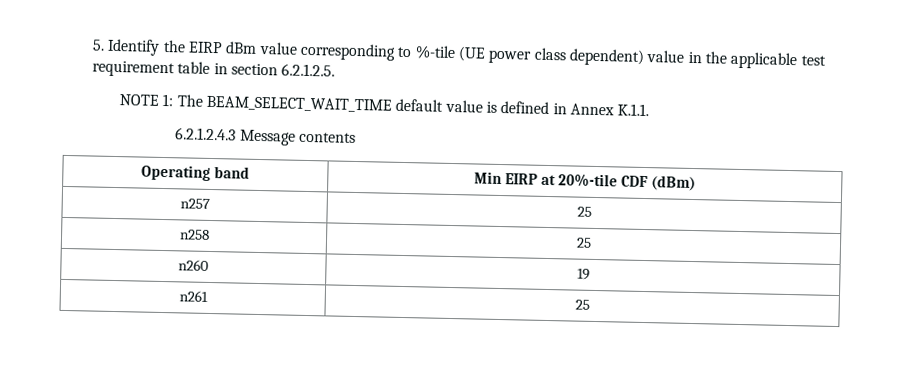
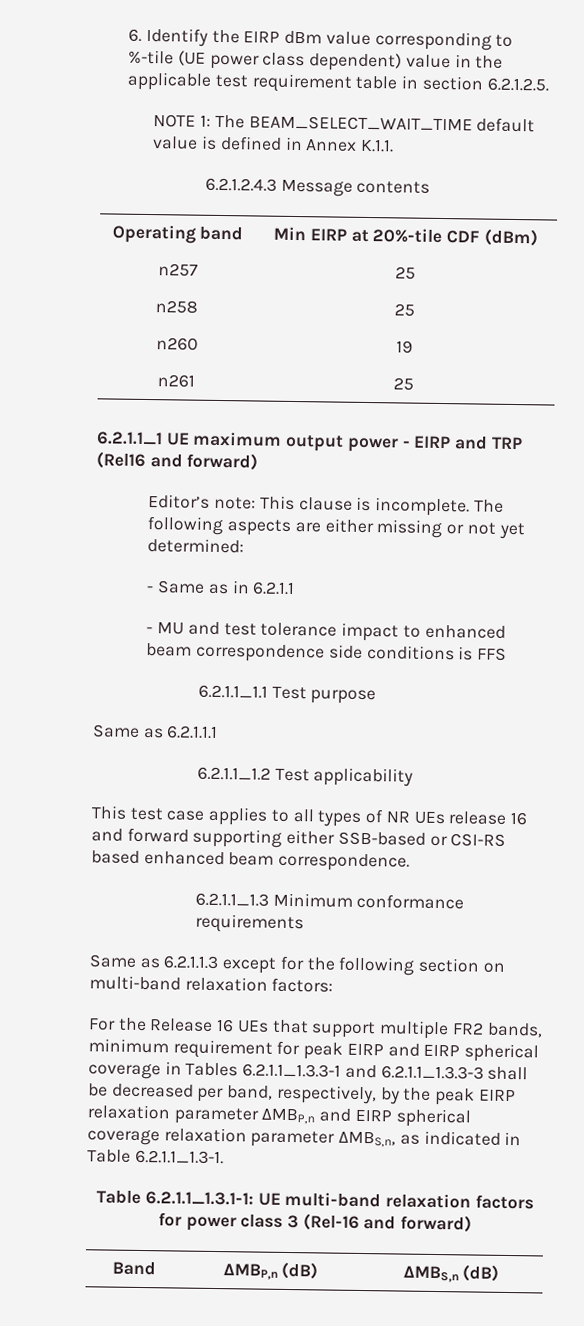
[92,39,106,51] 5. -> [128,28,143,42] 6.
(590, 304) none -> [96,431,523,453] [96,451,259,471] [148,494,504,517] [147,516,525,540] [147,538,245,554] [146,580,296,596] [146,621,506,642] [146,643,508,663] [197,684,377,705] [92,724,219,739] [196,766,414,787] [91,805,527,827] [91,827,507,848] [91,850,411,872] [194,892,465,910] [194,913,304,934] [89,954,505,976] [89,975,334,993] [88,1017,543,1040] [88,1038,540,1063] [88,1061,529,1081] [88,1083,516,1106] [87,1104,471,1128] [87,1127,522,1148] [87,1149,224,1165] [96,1190,534,1210] [157,1212,473,1233] [111,1261,156,1276] [222,1261,319,1280] [402,1264,500,1283] // 6.2.1.1_1 UE maximum output power - EIRP and TRP (Rel16 and forward) // Editor’s note: This clause is incomplete. The following aspects are either missing or not yet determined: // - Same as in 6.2.1.1 // - MU and test tolerance impact to enhanced beam correspondence side conditions is FFS // 6.2.1.1_1.1 Test purpose // Same as 6.2.1.1.1 // 6.2.1.1_1.2 Test applicability // This test case applies to all types of NR UEs release 16 and forward supporting either SSB-based or CSI-RS based enhanced beam correspondence. // 6.2.1.1_1.3 Minimum conformance requirements // Same as 6.2.1.1.3 except for the following section on multi-band relaxation factors: // For the Release 16 UEs that support multiple FR2 bands, minimum requirement for peak EIRP and EIRP spherical coverage in Tables 6.2.1.1_1.3.3-1 and 6.2.1.1_1.3.3-3 shall be decreased per band, respectively, by the peak EIRP relaxation parameter ΔMBP,n and EIRP spherical coverage relaxation parameter ΔMBS,n, as indicated in Table 6.2.1.1_1.3-1. // Table 6.2.1.1_1.3.1-1: UE multi-band relaxation factors for power class 3 (Rel-16 and forward) // Band | ΔMBP,n (dB) | ΔMBS,n (dB)

